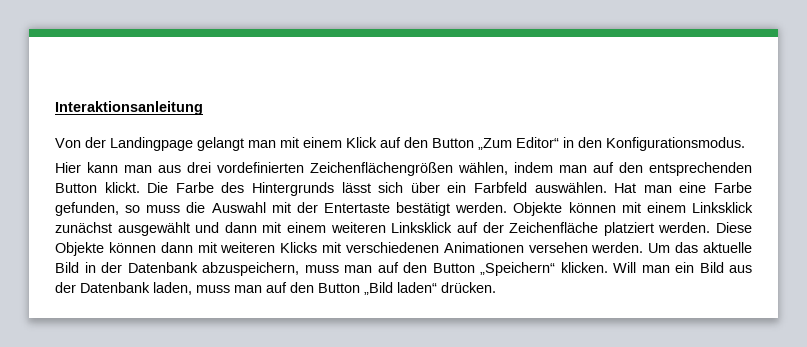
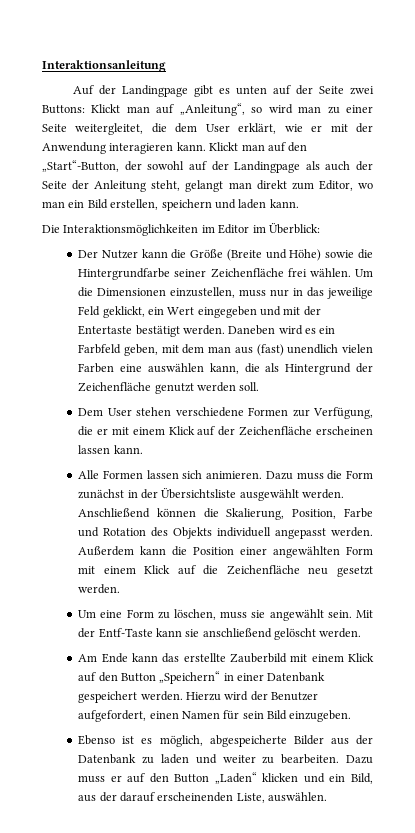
[55,137,276,151] Von der Landingpage gelangt man -> [73,85,375,97] [42,103,374,116] [42,123,374,135] [42,142,308,154] [42,160,373,173] [42,180,373,192] [42,199,299,211] [42,223,320,236] [78,249,373,261] [78,268,373,280] [78,287,373,299] [78,306,321,318] [78,325,336,337] [78,344,374,356] [78,363,373,375] [78,382,260,394] [78,407,373,419] [78,426,374,436] [78,445,143,454] [78,470,374,480] [78,488,345,501] [78,508,374,520] [78,527,373,539] [78,546,373,558] [78,565,373,577] [78,584,121,594] [78,609,373,621] [78,628,362,640] [78,653,287,663] Auf der Landingpage gibt es unten auf der Seite zwei Buttons: Klickt man auf „Anleitung“, so wird man zu einer Seite weitergleitet, die dem User erklärt, wie er mit der Anwendung interagieren kann. Klickt man auf den „Start“-Button, der sowohl auf der Landingpage als auch der Seite der Anleitung steht, gelangt man direkt zum Editor, wo man ein Bild erstellen, speichern und laden kann. // Die Interaktionsmöglichkeiten im Editor im Überblick: // Der Nutzer kann die Größe (Breite und Höhe) sowie die Hintergrundfarbe seiner Zeichenfläche frei wählen. Um die Dimensionen einzustellen, muss nur in das jeweilige Feld geklickt, ein Wert eingegeben und mit der Entertaste bestätigt werden. Daneben wird es ein Farbfeld geben, mit dem man aus (fast) unendlich vielen Farben eine auswählen kann, die als Hintergrund der Zeichenfläche genutzt werden soll. // Dem User stehen verschiedene Formen zur Verfügung, die er mit einem Klick auf der Zeichenfläche erscheinen lassen kann. // Alle Formen lassen sich animieren. Dazu muss die Form zunächst in der Übersichtsliste ausgewählt werden. Anschließend können die Skalierung, Position, Farbe und Rotation des Objekts individuell angepasst werden. Außerdem kann die Position einer angewählten Form mit einem Klick auf die Zeichenfläche neu gesetzt werden. // Um eine Form zu löschen, muss sie angewählt sein. Mit der Entf-Taste kann sie anschließend gelöscht werden. // Am Ende kann das erstellte Zauberbild
[478,137,745,151] [55,162,752,176] [55,182,753,196] [55,202,753,216] [55,222,753,236] [55,242,752,256] [55,262,752,276] [55,282,496,295] „Zum Editor“ in den Konfigurationsmodus. // Hier kann man aus drei vordefinierten Zeichenflächengrößen wählen, indem man auf den entsprechenden Button klickt. Die Farbe des Hintergrunds lässt sich über ein Farbfeld auswählen. Hat man eine Farbe gefunden, so muss die Auswahl mit der Entertaste bestätigt werden. Objekte können mit einem Linksklick zunächst ausgewählt und dann mit einem weiteren Linksklick auf der Zeichenfläche platziert werden. Diese Objekte können dann mit weiteren Klicks mit verschiedenen Animationen versehen werden. Um das aktuelle Bild in der Datenbank abzuspeichern, muss man auf den Button „Speichern“ klicken. Will man ein Bild aus der Datenbank laden, muss man auf den Button „Bild laden“ drücken. -> [159,671,326,684] [78,691,319,703] [78,710,352,722] [78,735,373,747] [78,754,373,764] [78,772,374,784] [78,792,328,803] „Speichern“ in einer Datenbank gespeichert werden. Hierzu wird der Benutzer aufgefordert, einen Namen für sein Bild einzugeben. // Ebenso ist es möglich, abgespeicherte Bilder aus der Datenbank zu laden und weiter zu bearbeiten. Dazu muss er auf den Button „Laden“ klicken und ein Bild, aus der darauf erscheinenden Liste, auswählen.

